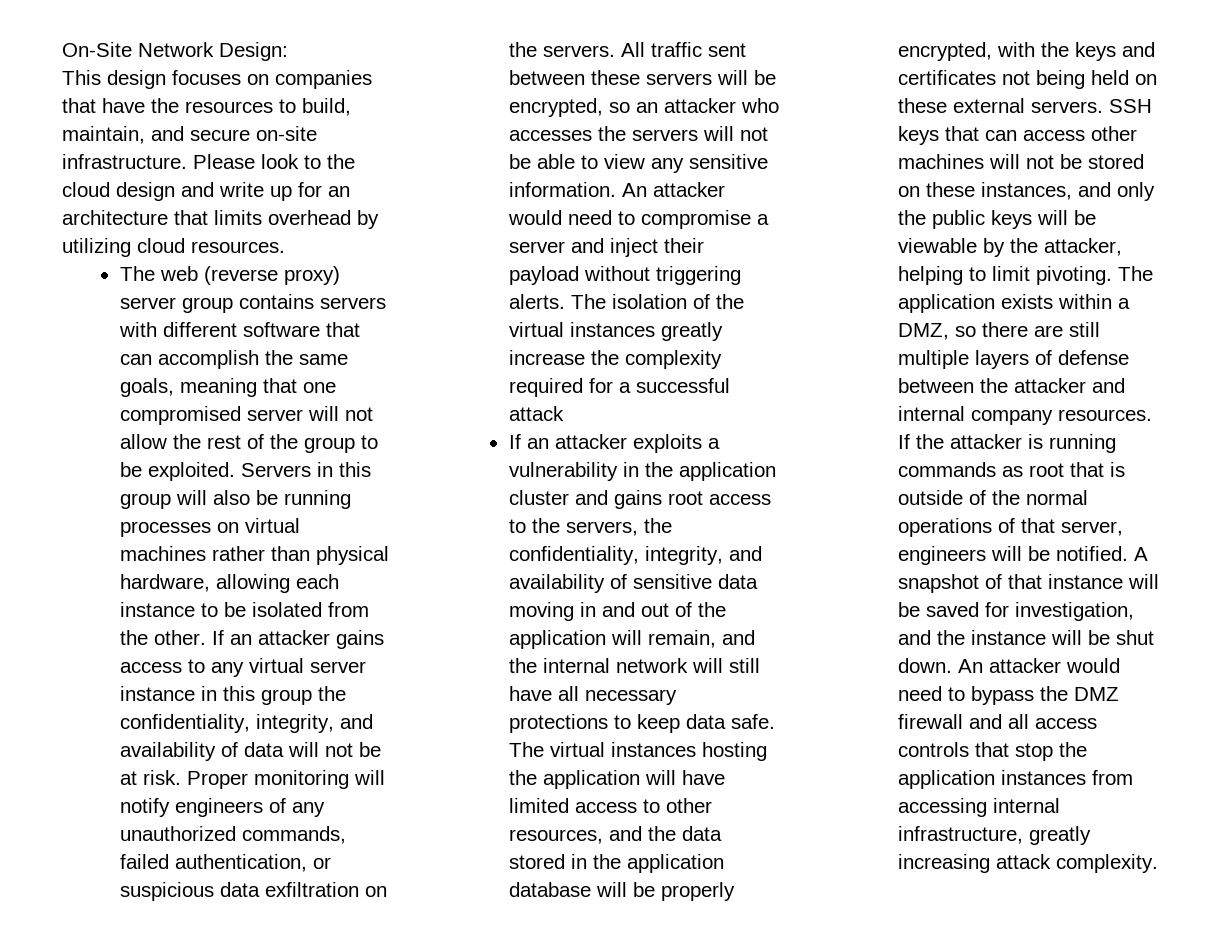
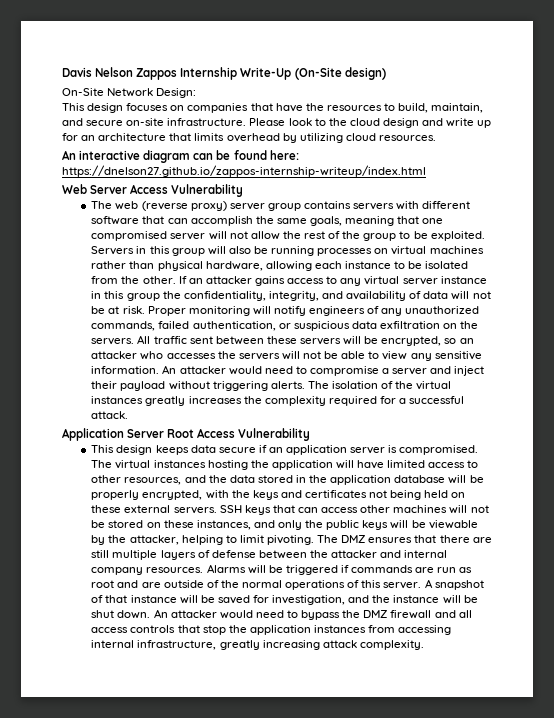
(62, 49) none -> [62,67,386,80] Davis Nelson Zappos Internship Write-Up (On-Site design) //
(285, 247) none -> [62,150,299,163] [62,165,426,177] [62,184,244,197] // An interactive diagram can be found here: https://dnelson27.github.io/zappos-internship-writeup/index.html // Web Server Access Vulnerability
[508,350,585,365] increase -> [188,396,242,404] increases
[508,406,564,421] [508,434,720,453] [508,462,776,481] [508,490,771,509] [508,518,672,536] [508,546,762,565] [508,574,758,593] [508,602,726,621] [508,630,755,649] [508,658,760,673] [508,686,677,705] [508,714,775,733] attack // If an attacker exploits a vulnerability in the application cluster and gains root access to the servers, the confidentiality, integrity, and availability of sensitive data moving in and out of the application will remain, and the internal network will still have all necessary protections to keep data safe. -> [91,411,129,419] [62,428,311,441] [91,445,479,455] attack. // Application Server Root Access Vulnerability // This design keeps data secure if an application server is compromised.
[897,294,1130,313] [897,323,976,340] application exists within a DMZ, so -> [341,535,437,543] DMZ ensures that
[897,434,1116,453] [897,462,1125,477] If the attacker is running commands as root that is -> [206,564,473,575] [91,580,161,588] Alarms will be triggered if commands are run as root and are
[1020,518,1123,536] [897,546,1128,565] that server, engineers will be notified. -> [361,580,422,589] this server.

